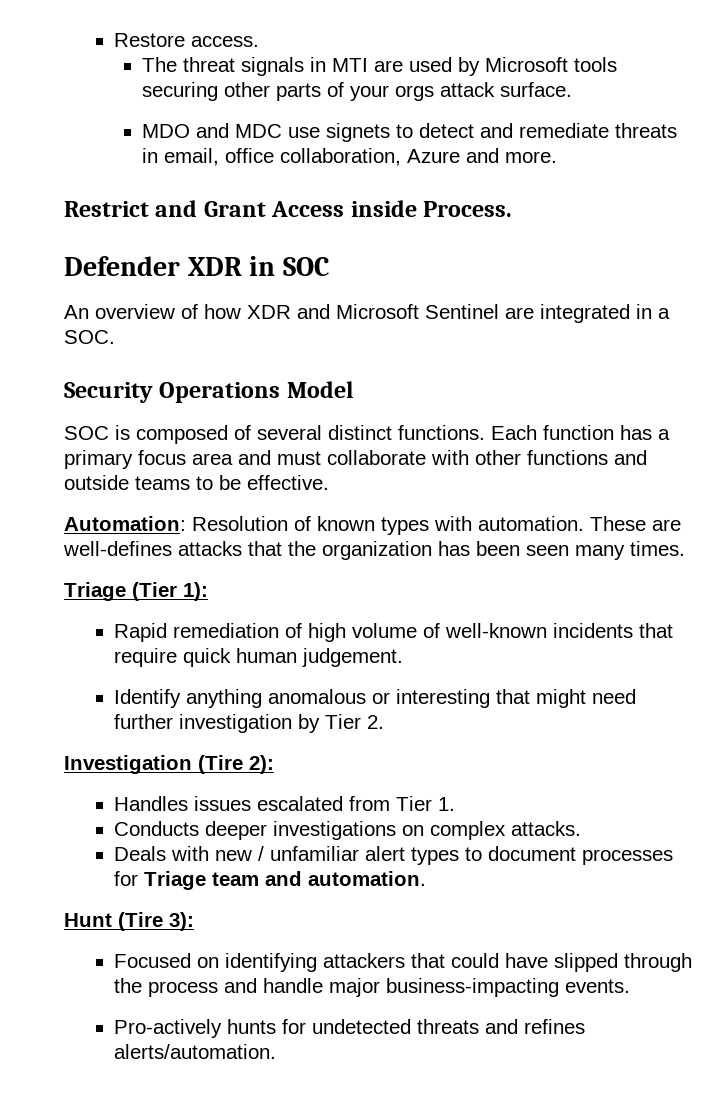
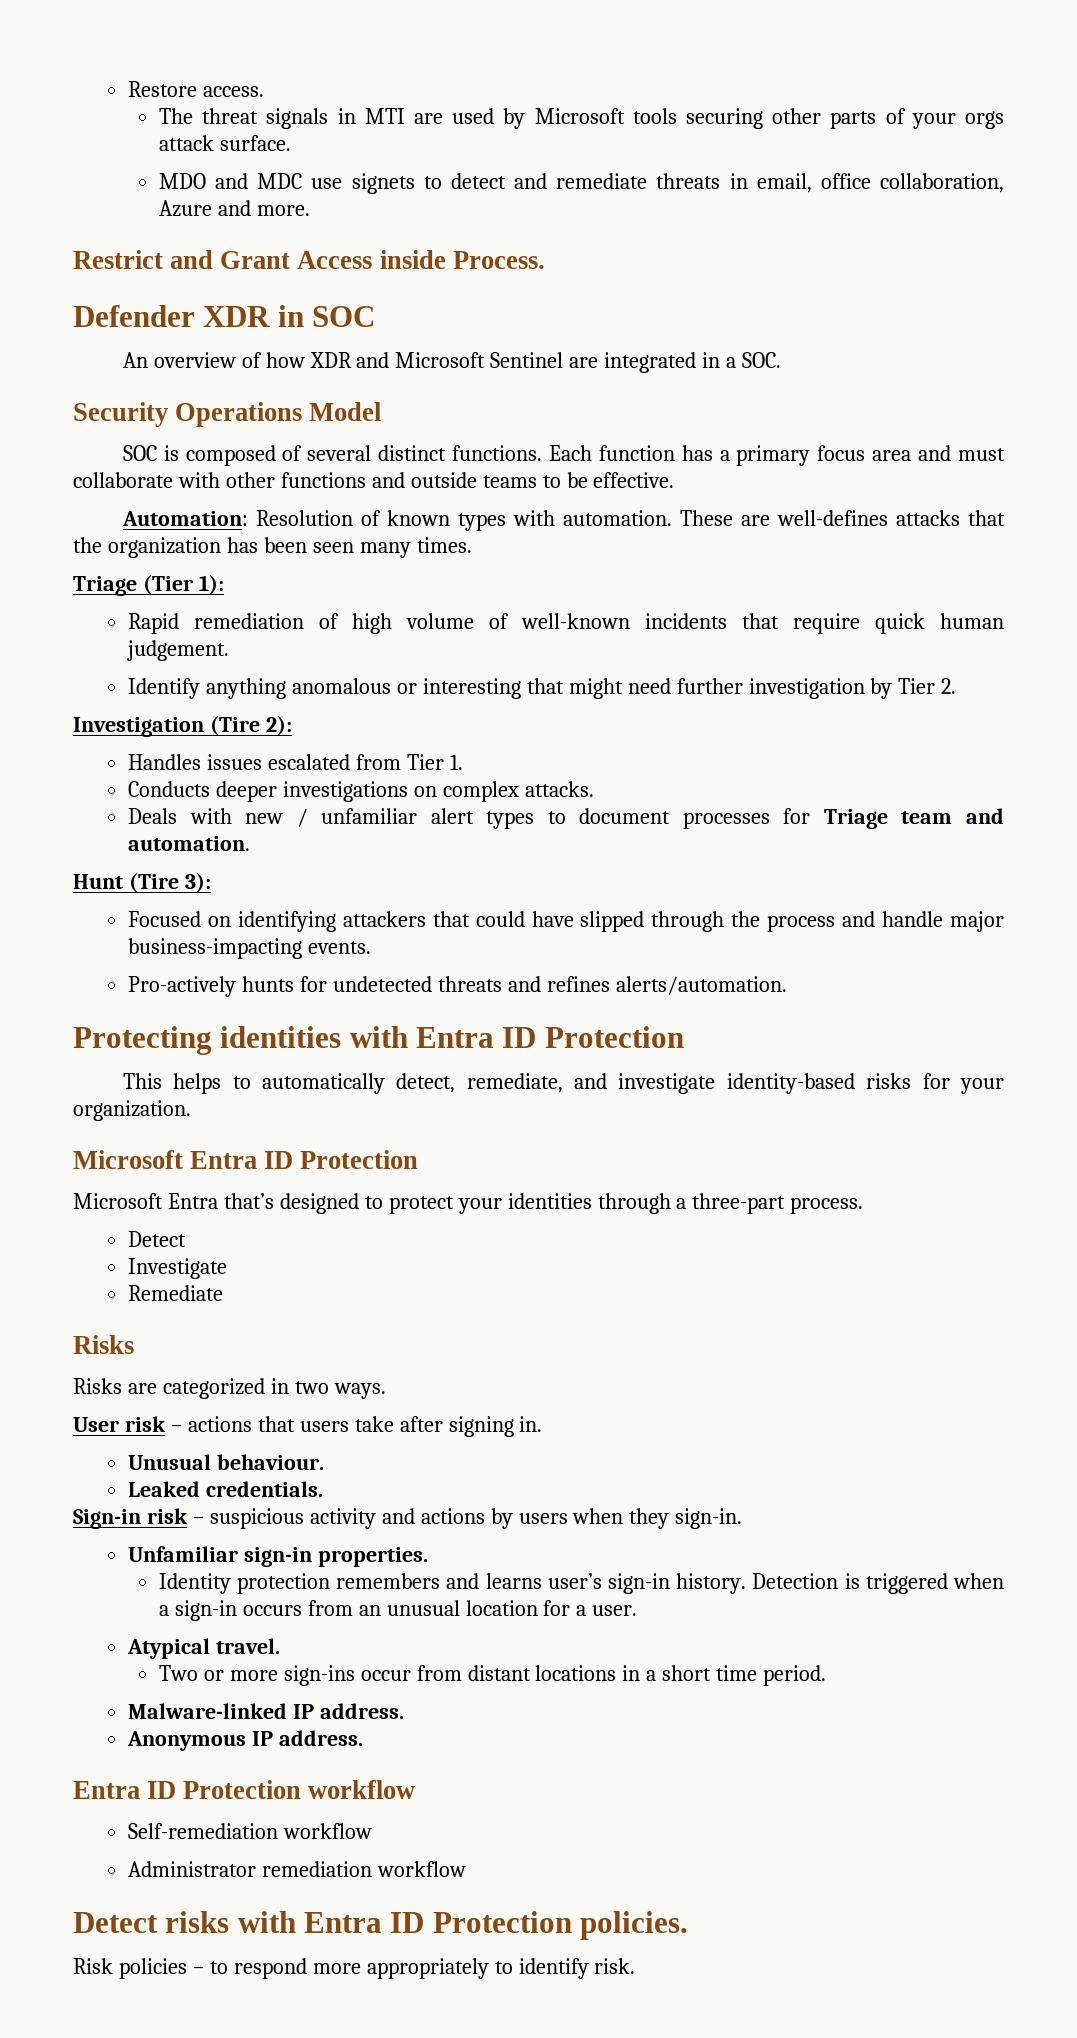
(277, 1051) none -> [73,1026,684,1055] [122,1073,1004,1094] [73,1100,191,1121] [73,1150,419,1169] [73,1193,864,1214] [128,1231,187,1247] [128,1258,228,1279] [128,1285,224,1301] [73,1335,134,1354] [73,1378,386,1399] [73,1416,543,1437] [128,1454,324,1470] [128,1481,323,1497] [73,1508,743,1529] [128,1546,428,1567] [158,1573,1004,1594] [158,1600,638,1621] [127,1638,280,1659] [158,1665,827,1686] [128,1703,404,1719] [127,1730,363,1751] [73,1780,416,1799] [128,1823,372,1839] [128,1861,466,1877] [73,1911,689,1940] [73,1958,636,1979] // Protecting identities with Entra ID Protection // This helps to automatically detect, remediate, and investigate identity-based risks for your organization. // Microsoft Entra ID Protection // Microsoft Entra that’s designed to protect your identities through a three-part process. // Detect // Investigate // Remediate // Risks // Risks are categorized in two ways. // User risk – actions that users take after signing in. // Unusual behaviour. // Leaked credentials. // Sign-in risk – suspicious activity and actions by users when they sign-in. // Unfamiliar sign-in properties. // Identity protection remembers and learns user’s sign-in history. Detection is triggered when a sign-in occurs from an unusual location for a user. // Atypical travel. // Two or more sign-ins occur from distant locations in a short time period. // Malware-linked IP address. // Anonymous IP address. // Entra ID Protection workflow // Self-remediation workflow // Administrator remediation workflow // Detect risks with Entra ID Protection policies. // Risk policies – to respond more appropriately to identify risk.

